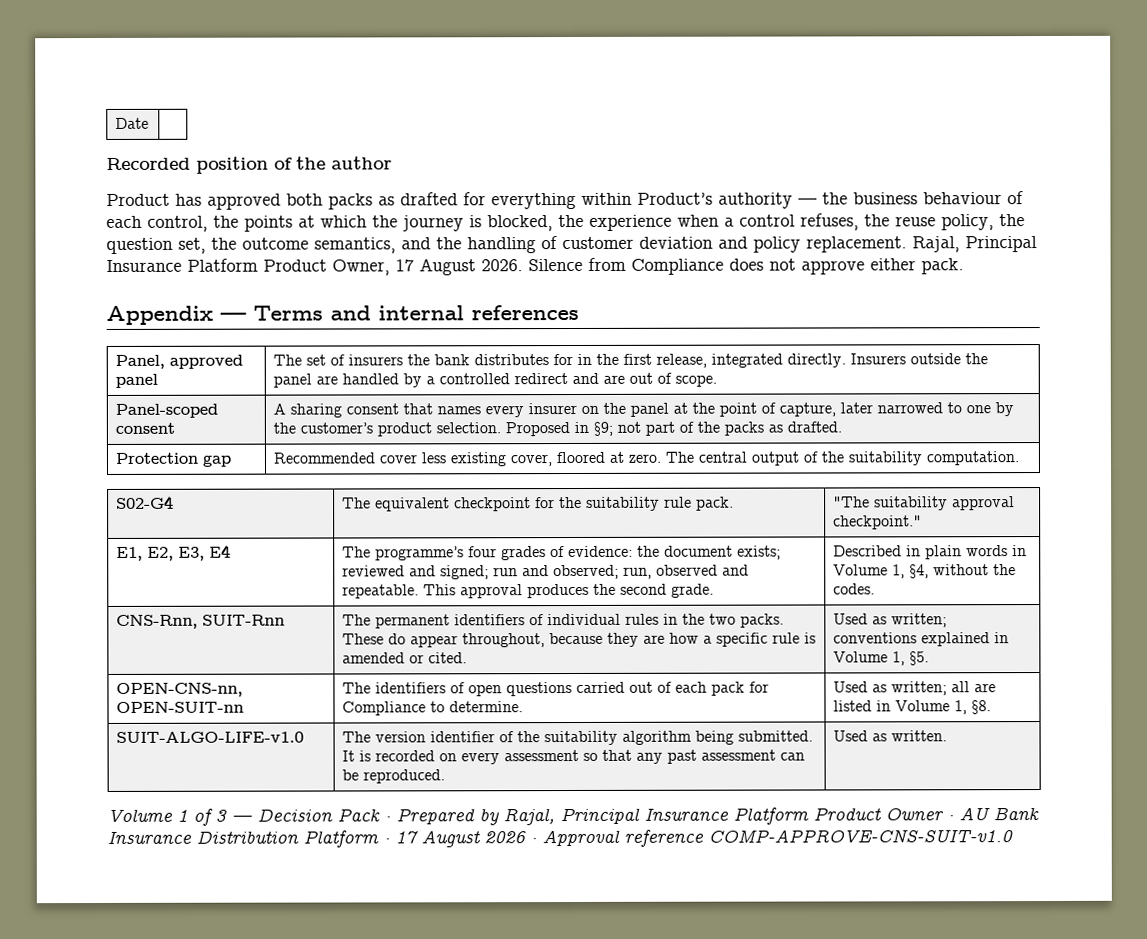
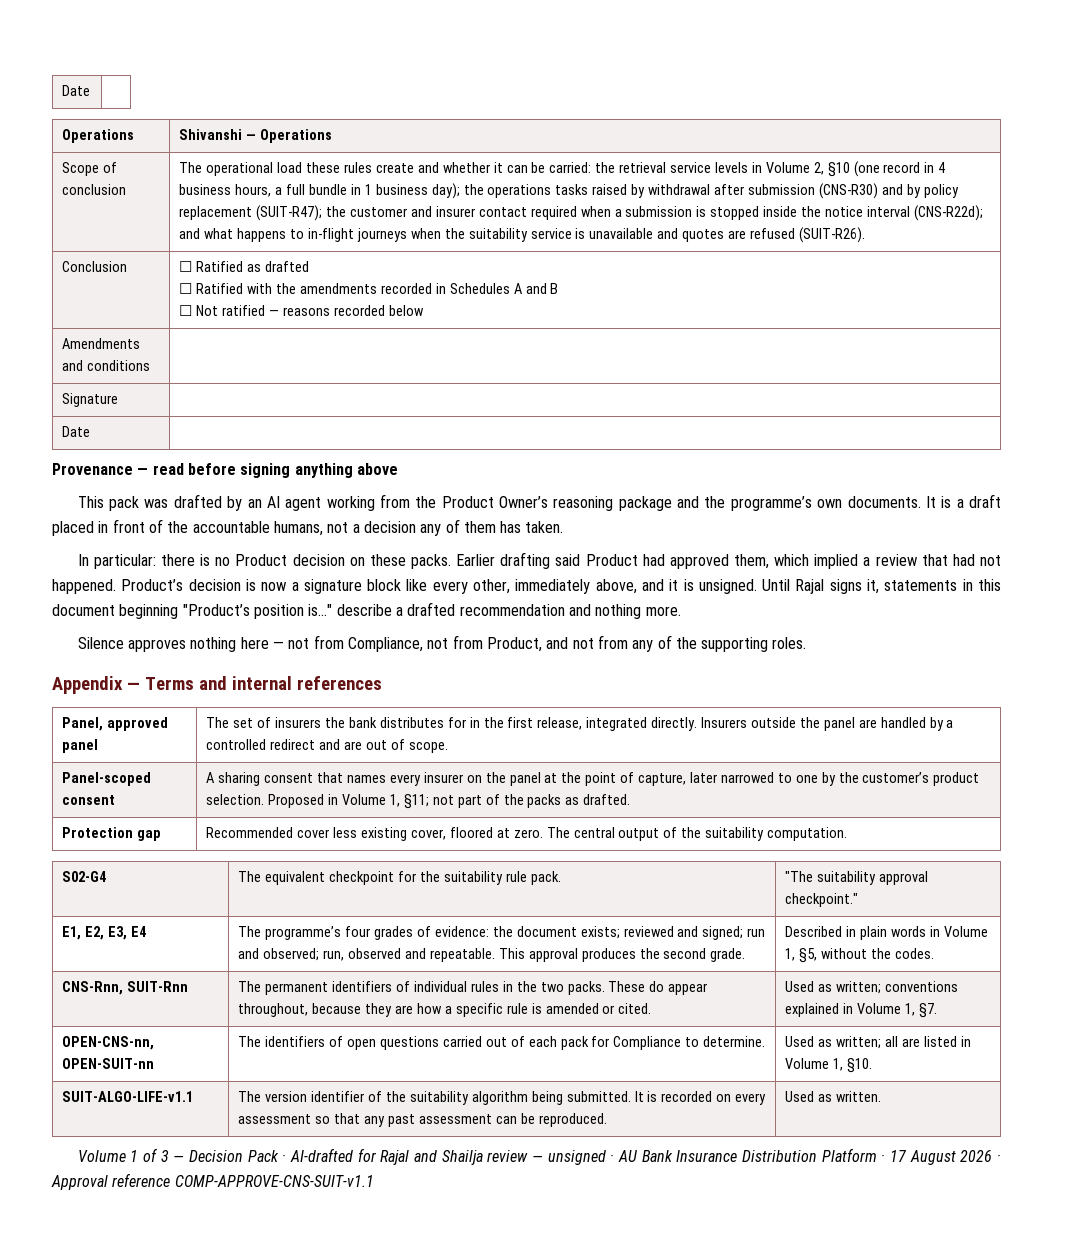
[115,117,150,129] [106,156,392,174] [106,191,1024,210] [106,213,1025,232] [106,236,1037,254] [106,257,964,276] Date | // Recorded position of the author // Product has approved both packs as drafted for everything within Product’s authority — the business behaviour of each control, the points at which the journey is blocked, the experience when a control refuses, the reuse policy, the question set, the outcome semantics, and the handling of customer deviation and policy replacement. Rajal, Principal Insurance Platform Product Owner, 17 August 2026. Silence from Compliance does not approve either pack. -> [62,85,91,96] [62,129,135,143] [179,129,333,143] [62,162,118,176] [62,184,127,195] [179,161,946,177] [179,183,959,199] [179,205,983,221] [179,227,865,243] [62,261,128,272] [179,261,310,272] [179,283,559,294] [179,305,424,316] [62,338,141,349] [62,360,151,371] [62,393,119,407] [62,426,91,437] [52,463,398,478] [77,494,1001,511] [52,519,564,536] [77,552,1001,569] [52,579,1002,594] [52,602,681,619] [77,635,807,652] Date | // Operations | Shivanshi — Operations // Scope of conclusion | The operational load these rules create and whether it can be carried: the retrieval service levels in Volume 2, §10 (one record in 4 business hours, a full bundle in 1 business day); the operations tasks raised by withdrawal after submission (CNS-R30) and by policy replacement (SUIT-R47); the customer and insurer contact required when a submission is stopped inside the notice interval (CNS-R22d); and what happens to in-flight journeys when the suitability service is unavailable and quotes are refused (SUIT-R26). // Conclusion | ☐ Ratified as drafted // ☐ Ratified with the amendments recorded in Schedules A and B // ☐ Not ratified — reasons recorded below // Amendments and conditions | // Signature | // Date | // Provenance — read before signing anything above // This pack was drafted by an AI agent working from the Product Owner’s reasoning package and the programme’s own documents. It is a draft placed in front of the accountable humans, not a decision any of them has taken. // In particular: there is no Product decision on these packs. Earlier drafting said Product had approved them, which implied a review that had not happened. Product’s decision is now a signature block like every other, immediately above, and it is unsigned. Until Rajal signs it, statements in this document beginning "Product’s position is…" describe a drafted recommendation and nothing more. // Silence approves nothing here — not from Compliance, not from Product, and not from any of the supporting roles.
[593,421,614,436] §9; -> [342,794,429,809] Volume 1, §11;
[909,564,930,579] §4, -> [799,948,818,963] §5,
[909,651,930,666] §5. -> [918,1003,937,1018] §7.
[971,700,992,715] [116,731,305,743] §8. // SUIT-ALGO-LIFE-v1.0 -> [847,1058,873,1073] [62,1091,194,1102] §10. // SUIT-ALGO-LIFE-v1.1
[396,807,944,826] Prepared by Rajal, Principal Insurance Platform Product Owner -> [290,1148,606,1165] AI-drafted for Rajal and Shailja review — unsigned
[708,829,1013,843] COMP-APPROVE-CNS-SUIT-v1.0 -> [174,1175,374,1187] COMP-APPROVE-CNS-SUIT-v1.1

